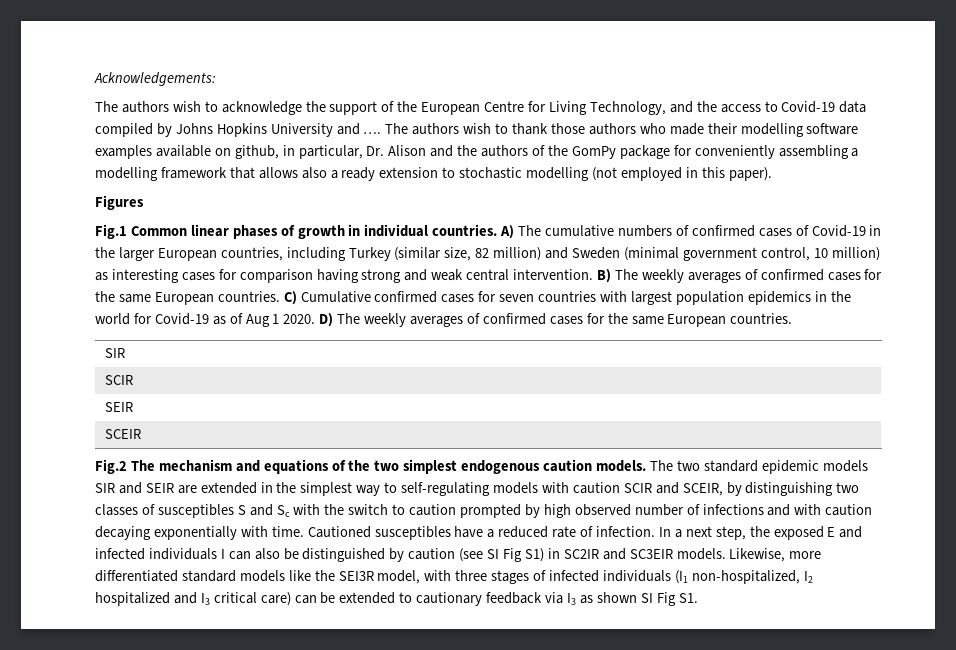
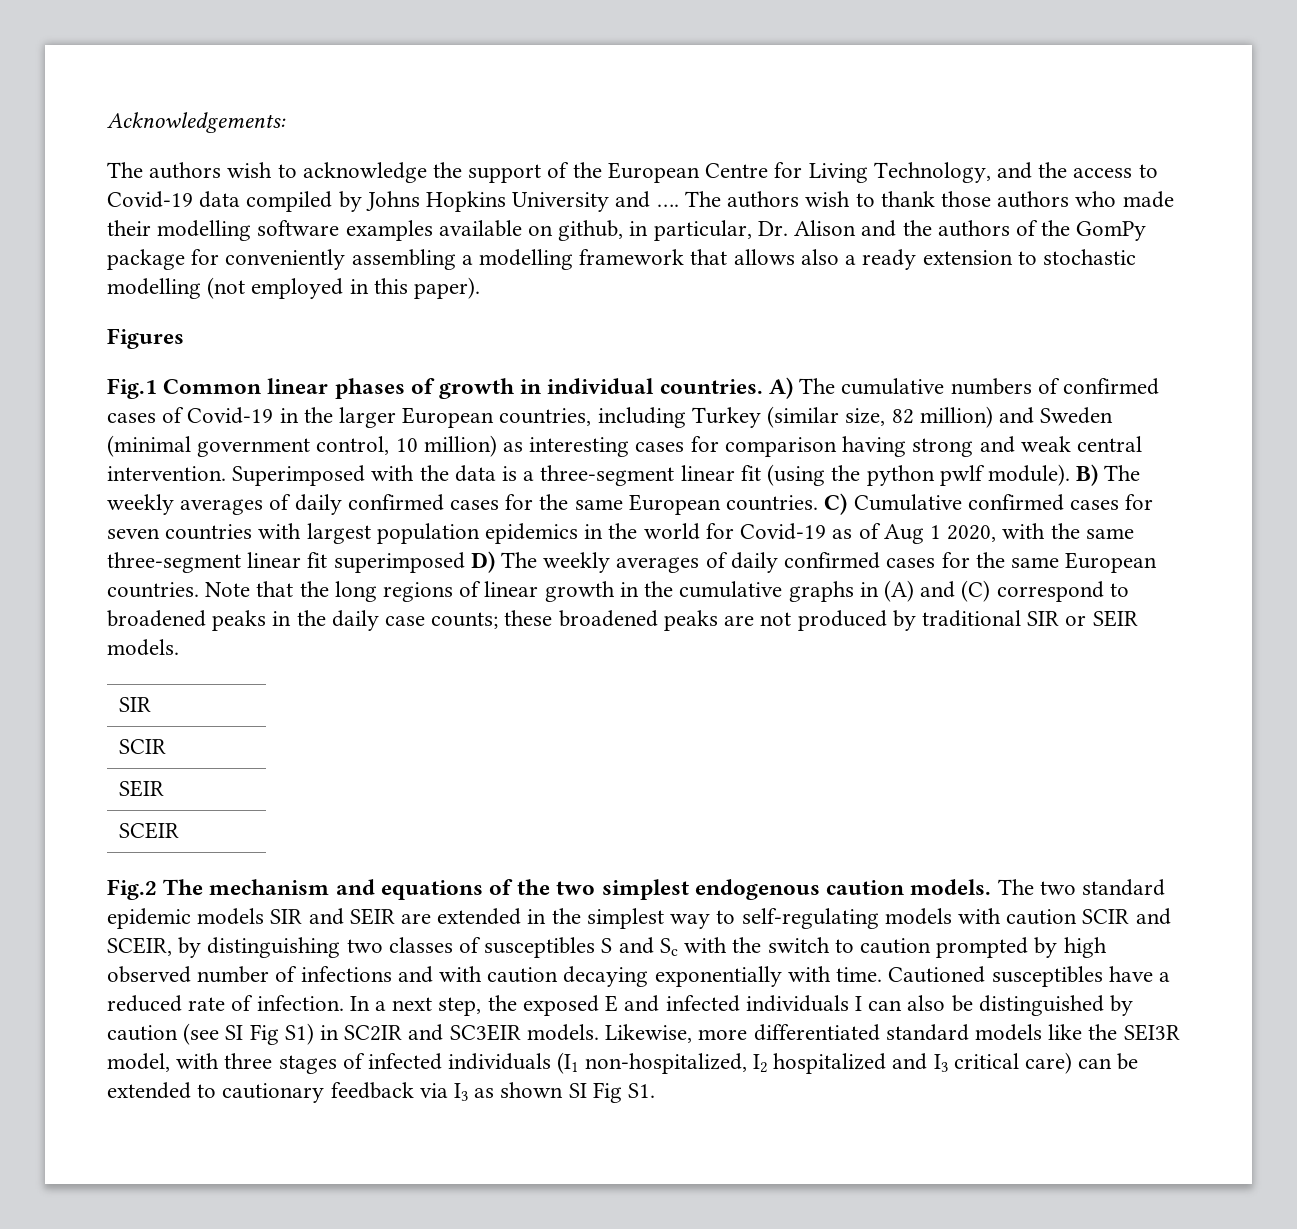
(594, 274) none -> [232,464,1070,486] Superimposed with the data is a three-segment linear fit (using the python pwlf module).
(758, 274) none -> [294,494,342,515] daily
[283,314,316,324] 2020. -> [947,523,1134,542] [107,552,465,573] 2020, with the same three-segment linear fit superimposed
[482,313,793,327] confirmed cases for the same European countries. -> [730,552,1158,573] [107,580,1129,602] [107,610,1138,631] [107,639,179,656] daily confirmed cases for the same European countries. Note that the long regions of linear growth in the cumulative graphs in (A) and (C) correspond to broadened peaks in the daily case counts; these broadened peaks are not produced by traditional SIR or SEIR models.

